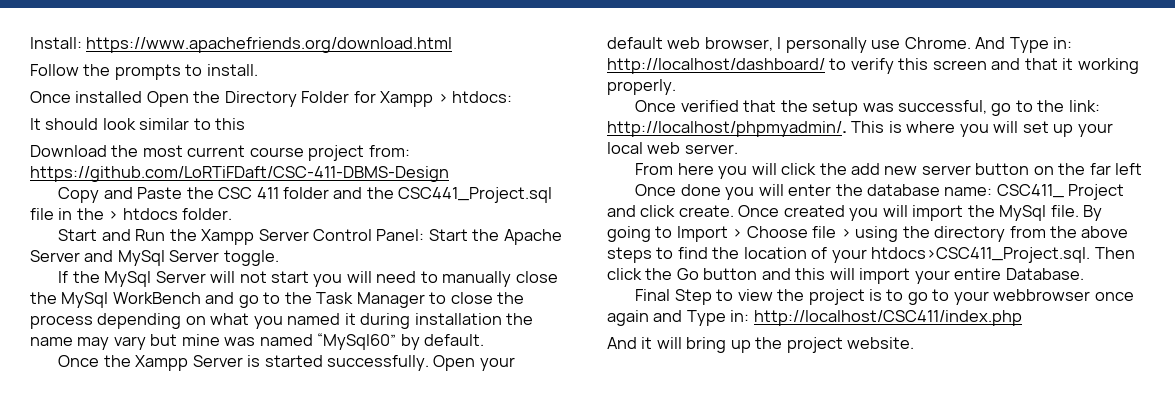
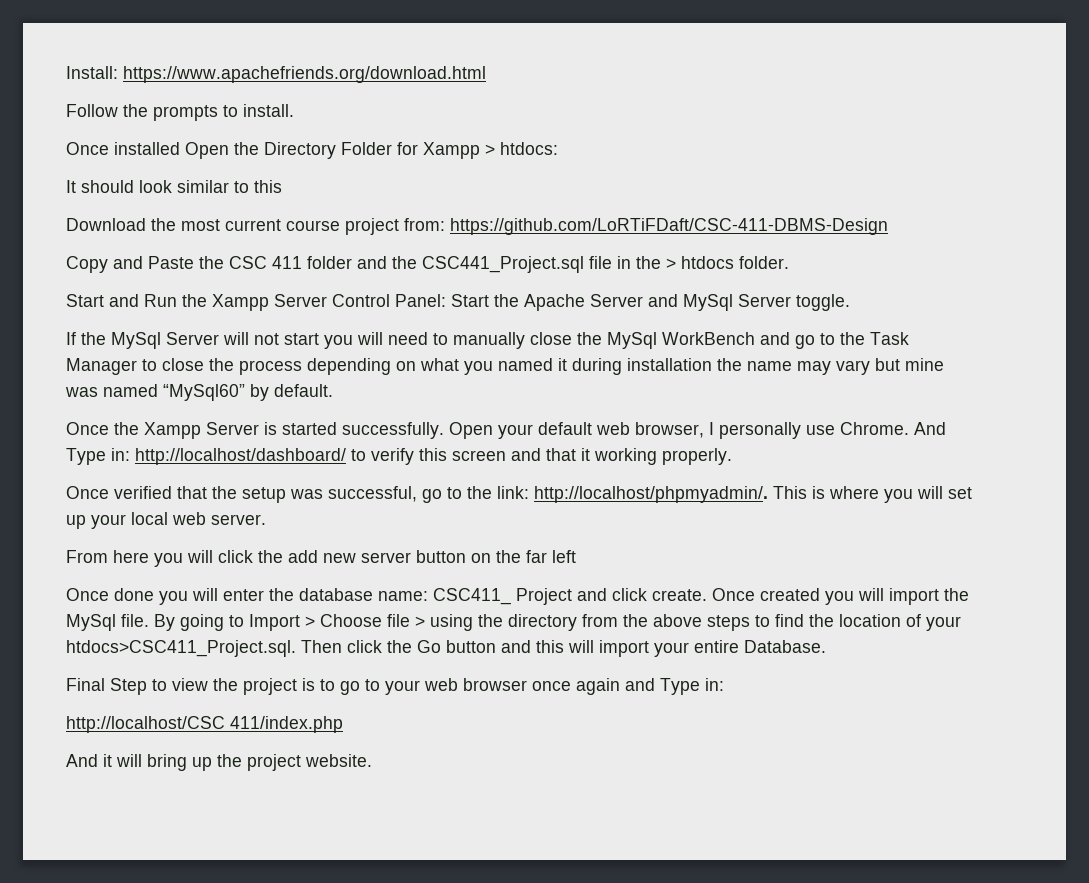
[993,289,1091,301] webbrowser -> [424,678,527,691] web browser
[753,310,1022,326] http://localhost/CSC411/index.php -> [66,716,343,733] // http://localhost/CSC 411/index.php

